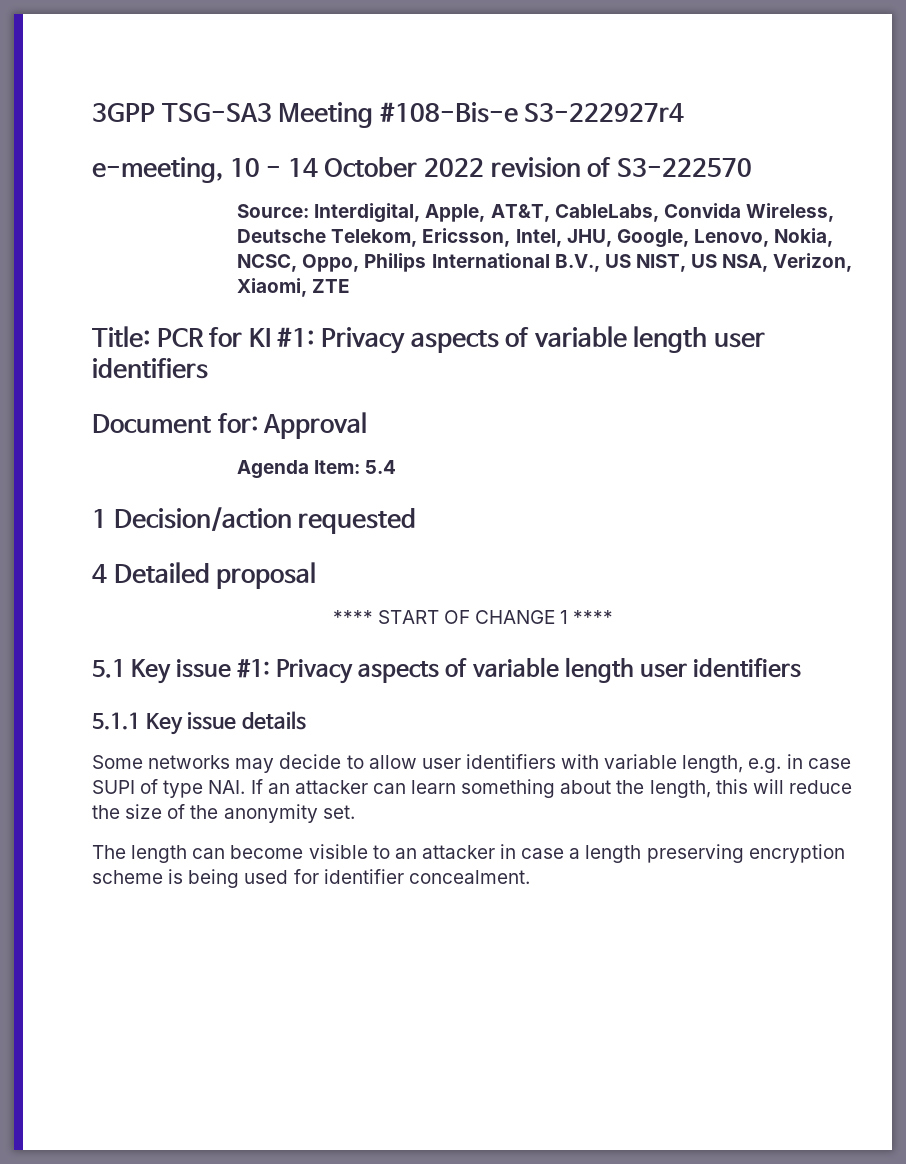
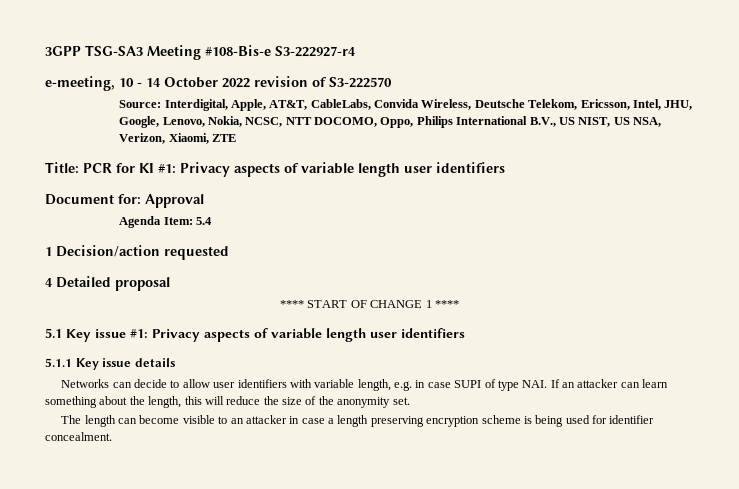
[524,103,685,122] S3-222927r4 -> [275,46,356,57] S3-222927-r4
(298, 263) none -> [285,117,378,127] NTT DOCOMO,
[92,755,275,773] Some networks may -> [61,379,132,388] Networks can

